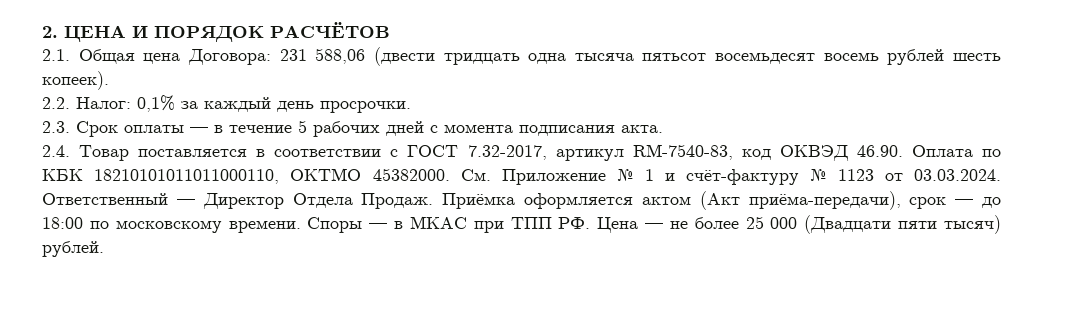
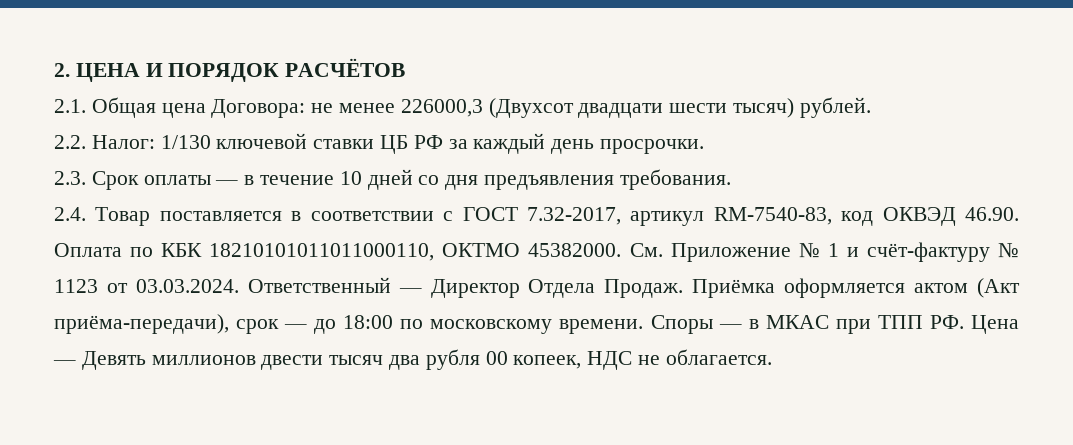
[279,47,1001,66] [42,71,109,90] [42,95,175,112] 231 588,06 (двести тридцать одна тысяча пятьсот восемьдесят восемь рублей шесть копеек). // 2.2. Налог: 0,1% -> [311,97,871,118] [54,133,443,154] не менее 226000,3 (Двухсот двадцати шести тысяч) рублей. // 2.2. Налог: 1/130 ключевой ставки ЦБ РФ
[298,120,663,137] 5 рабочих дней с момента подписания акта. -> [339,169,731,190] 10 дней со дня предъявления требования.
[669,215,1002,234] [42,241,104,257] не более 25 000 (Двадцати пяти тысяч) рублей. -> [81,349,772,370] Девять миллионов двести тысяч два рубля 00 копеек, НДС не облагается.

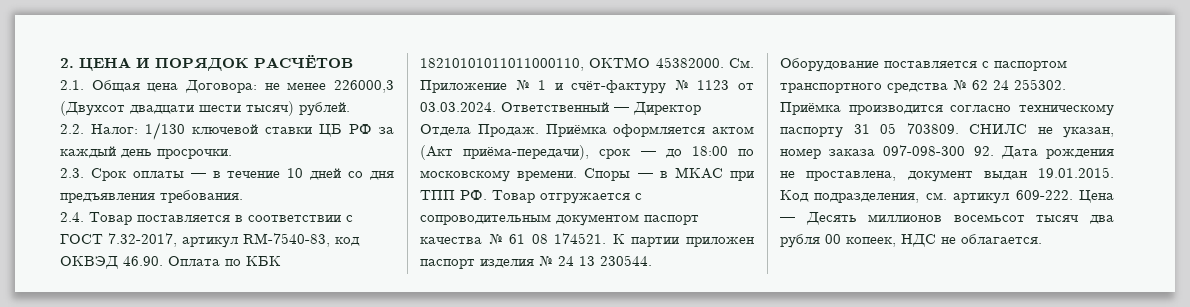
[971,315,1020,334] [53,351,324,370] Цена — Девять миллионов двести -> [492,190,642,204] [420,214,699,226] [420,233,754,247] [420,255,652,269] [780,58,1067,72] [780,79,1066,93] [780,102,1114,116] [780,123,1114,138] [780,145,1114,159] [780,167,1114,182] [780,190,1114,204] [780,212,1025,225] Товар отгружается с сопроводительным документом паспорт качества № 61 08 174521. К партии приложен паспорт изделия № 24 13 230544. Оборудование поставляется с паспортом транспортного средства № 62 24 255302. Приёмка производится согласно техническому паспорту 31 05 703809. СНИЛС не указан, номер заказа 097-098-300 92. Дата рождения не проставлена, документ выдан 19.01.2015. Код подразделения, см. артикул 609-222. Цена — Десять миллионов восемьсот

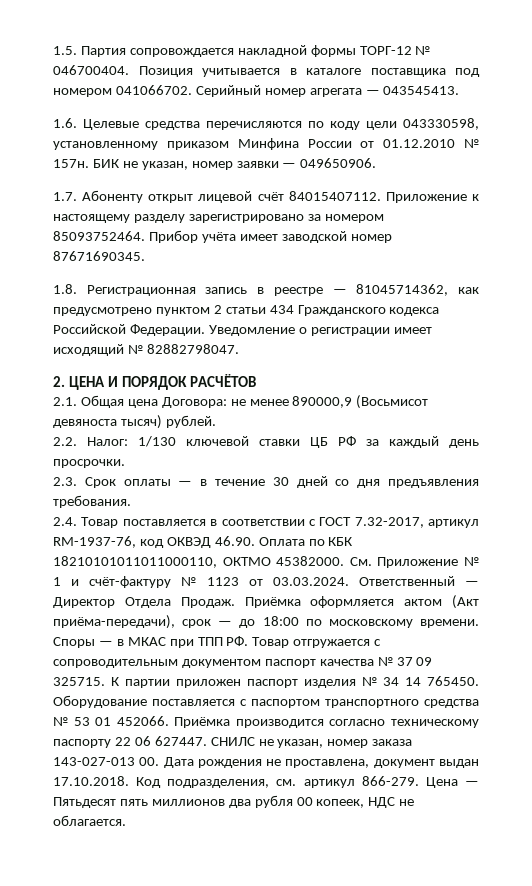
(60, 63) none -> [53,45,431,57] [53,65,480,77] [53,85,460,97] [53,118,479,130] [53,138,479,150] [53,158,377,170] [53,190,479,203] [53,214,384,223] [53,230,392,243] [53,251,145,261] [53,284,480,296] [53,305,440,316] [53,324,432,336] [53,344,239,356] 1.5. Партия сопровождается накладной формы ТОРГ-12 № 046700404. Позиция учитывается в каталоге поставщика под номером 041066702. Серийный номер агрегата — 043545413. // 1.6. Целевые средства перечисляются по коду цели 043330598, установленному приказом Минфина России от 01.12.2010 № 157н. БИК не указан, номер заявки — 049650906. // 1.7. Абоненту открыт лицевой счёт 84015407112. Приложение к настоящему разделу зарегистрировано за номером 85093752464. Прибор учёта имеет заводской номер 87671690345. // 1.8. Регистрационная запись в реестре — 81045714362, как предусмотрено пунктом 2 статьи 434 Гражданского кодекса Российской Федерации. Уведомление о регистрации имеет исходящий № 82882798047. //
[334,80,394,93] [60,101,241,116] 226000,3 (Двухсот двадцати шести -> [292,395,429,409] [53,419,117,428] 890000,9 (Восьмисот девяноста
[287,168,304,178] 10 -> [272,477,289,486] 30
[243,233,330,247] RM-7540-83, -> [53,536,136,548] RM-1937-76,
[509,233,607,244] 61 08 174521. -> [396,657,433,666] [53,677,105,686] 37 09 325715.
[558,255,652,266] 24 13 230544. -> [383,676,479,686] 34 14 765450.
[972,79,1066,90] 62 24 255302. -> [73,716,169,726] 53 01 452066.
[853,123,959,134] 31 05 703809. -> [114,736,207,746] 22 06 627447.
[883,145,994,156] 097-098-300 92. -> [53,757,160,766] 143-027-013 00.
[1038,167,1114,178] 19.01.2015. -> [53,776,129,786] 17.10.2018.
[1015,190,1073,200] 609-222. -> [361,776,419,786] 866-279.
[805,212,1079,225] Десять миллионов восемьсот тысяч -> [53,797,225,808] Пятьдесят пять миллионов

